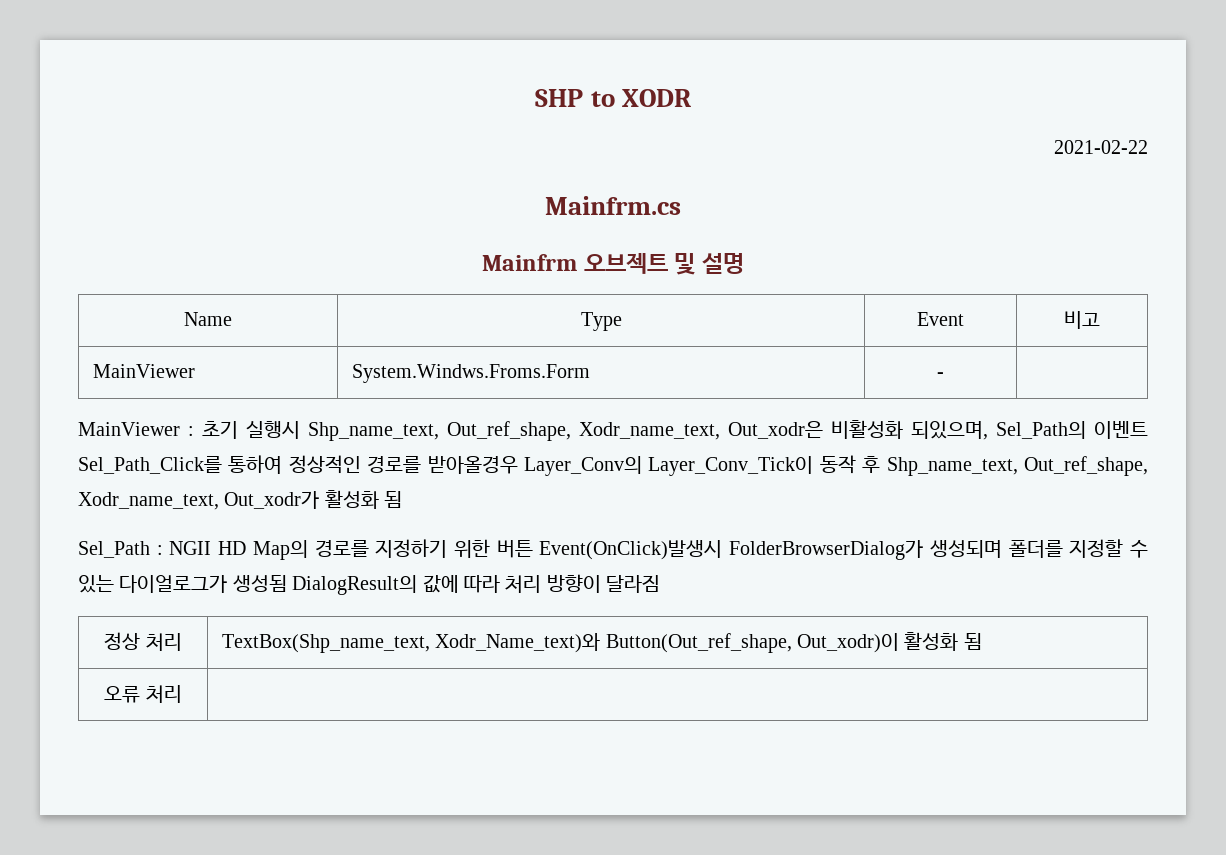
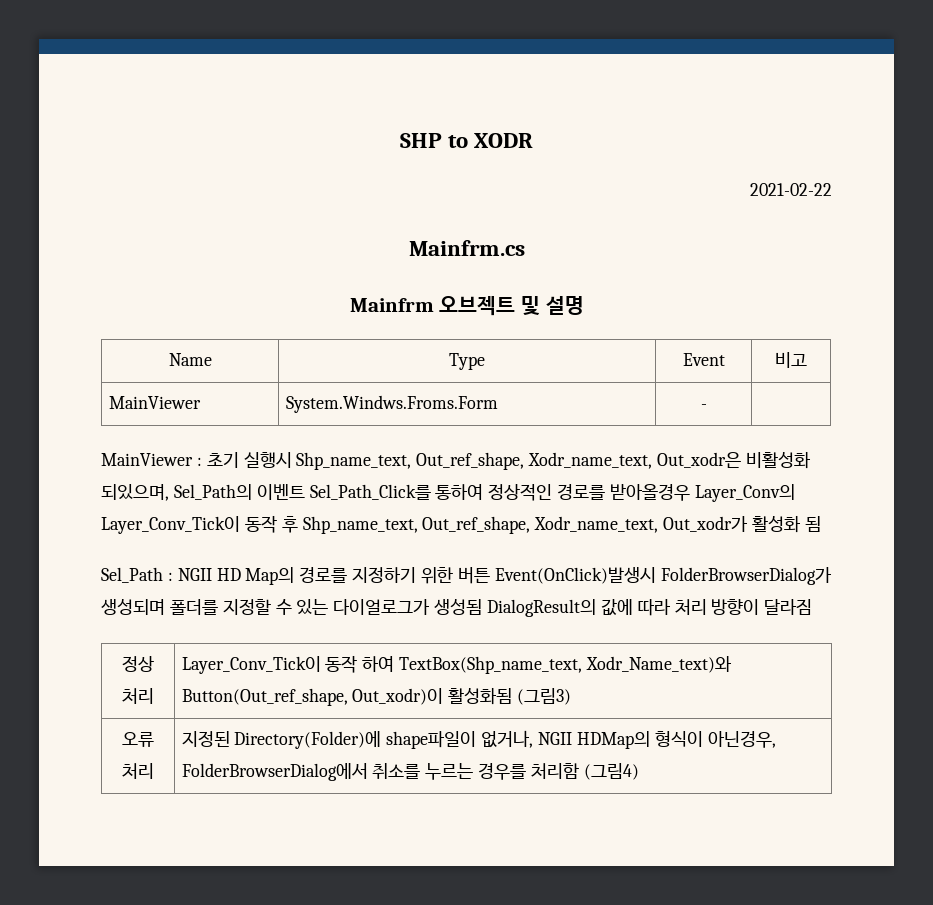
(182, 642) none -> [181,655,395,674] Layer_Conv_Tick이 동작 하여
[904,632,982,651] 활성화 됨 -> [448,687,572,705] 활성화됨 (그림3)
(182, 694) none -> [181,730,776,749] [181,763,639,781] 지정된 Directory(Folder)에 shape파일이 없거나, NGII HDMap의 형식이 아닌경우, FolderBrowserDialog에서 취소를 누르는 경우를 처리함 (그림4)

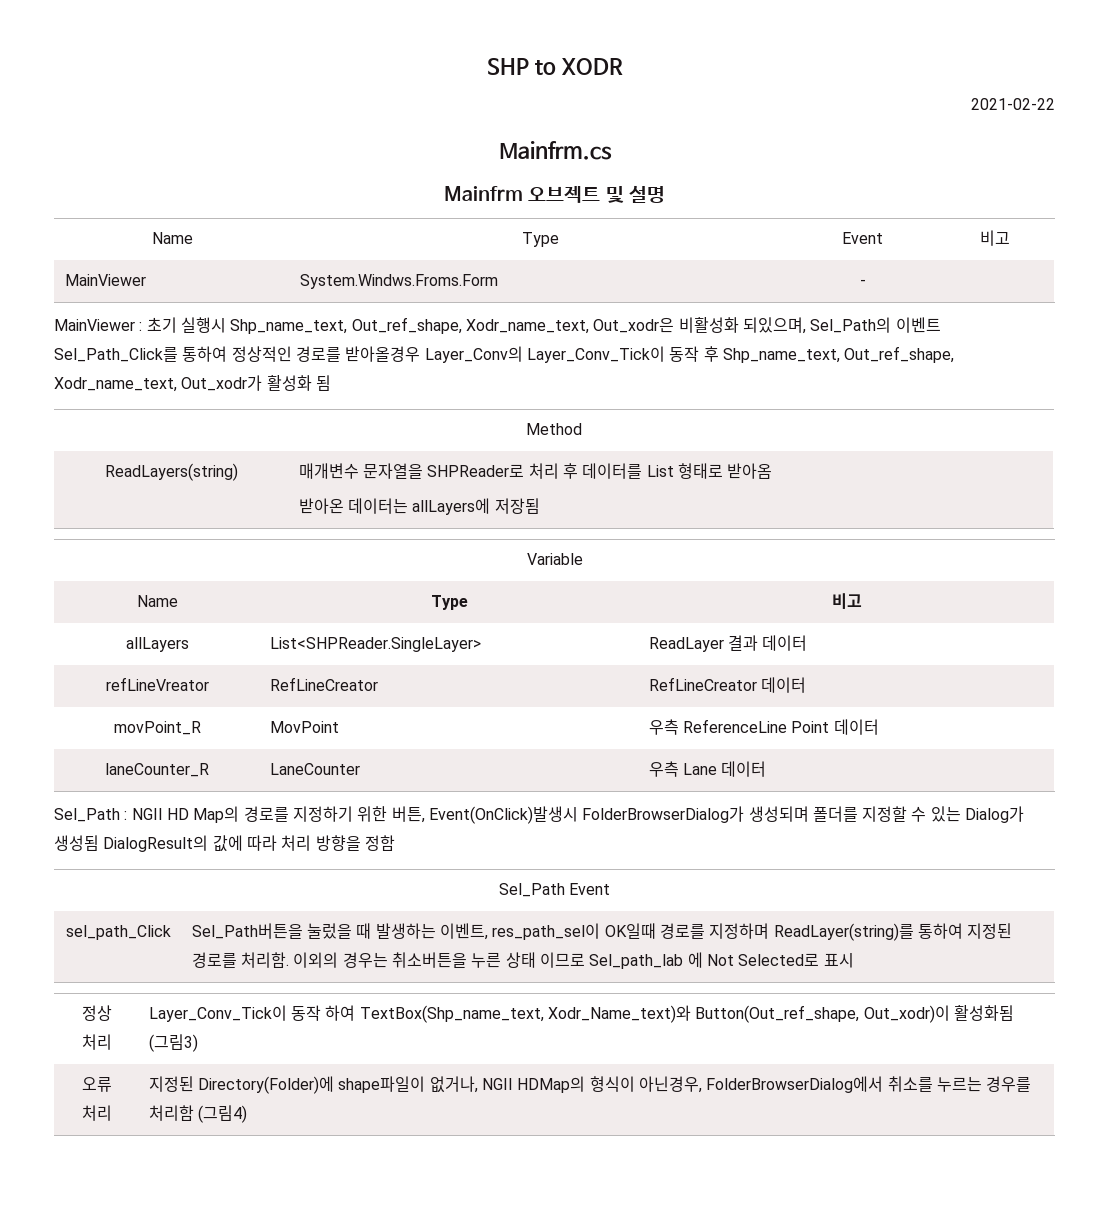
(821, 524) none -> [526,423,582,435] [105,463,238,481] [298,463,773,479] [298,498,540,515] [526,553,583,565] [136,595,178,607] [430,595,468,610] [831,593,862,609] [125,637,189,652] [269,637,481,652] [648,635,808,652] [105,677,209,691] [269,677,378,691] [648,677,806,693] [113,721,201,735] [269,721,339,733] [648,719,879,735] [105,763,209,777] [269,763,360,775] [648,761,767,777] // Method // ReadLayers(string) | 매개변수 문자열을 SHPReader로 처리 후 데이터를 List 형태로 받아옴 // 받아온 데이터는 allLayers에 저장됨 // Variable // Name | Type | 비고 // allLayers | List<SHPReader.SingleLayer> | ReadLayer 결과 데이터 // refLineVreator | RefLineCreator | RefLineCreator 데이터 // movPoint_R | MovPoint | 우측 ReferenceLine Point 데이터 // laneCounter_R | LaneCounter | 우측 Lane 데이터
[457,567,490,584] 버튼 -> [391,806,425,823] 버튼,
[333,599,431,615] 다이얼로그가 -> [965,806,1025,823] Dialog가
[711,599,813,615] 방향이 달라짐 -> [315,835,395,851] [498,883,611,897] [65,925,171,940] [191,923,1013,941] [191,952,854,969] 방향을 정함 // Sel_Path Event // sel_path_Click | Sel_Path버튼을 눌렀을 때 발생하는 이벤트, res_path_sel이 OK일때 경로를 지정하며 ReadLayer(string)를 통하여 지정된 경로를 처리함. 이외의 경우는 취소버튼을 누른 상태 이므로 Sel_path_lab 에 Not Selected로 표시

